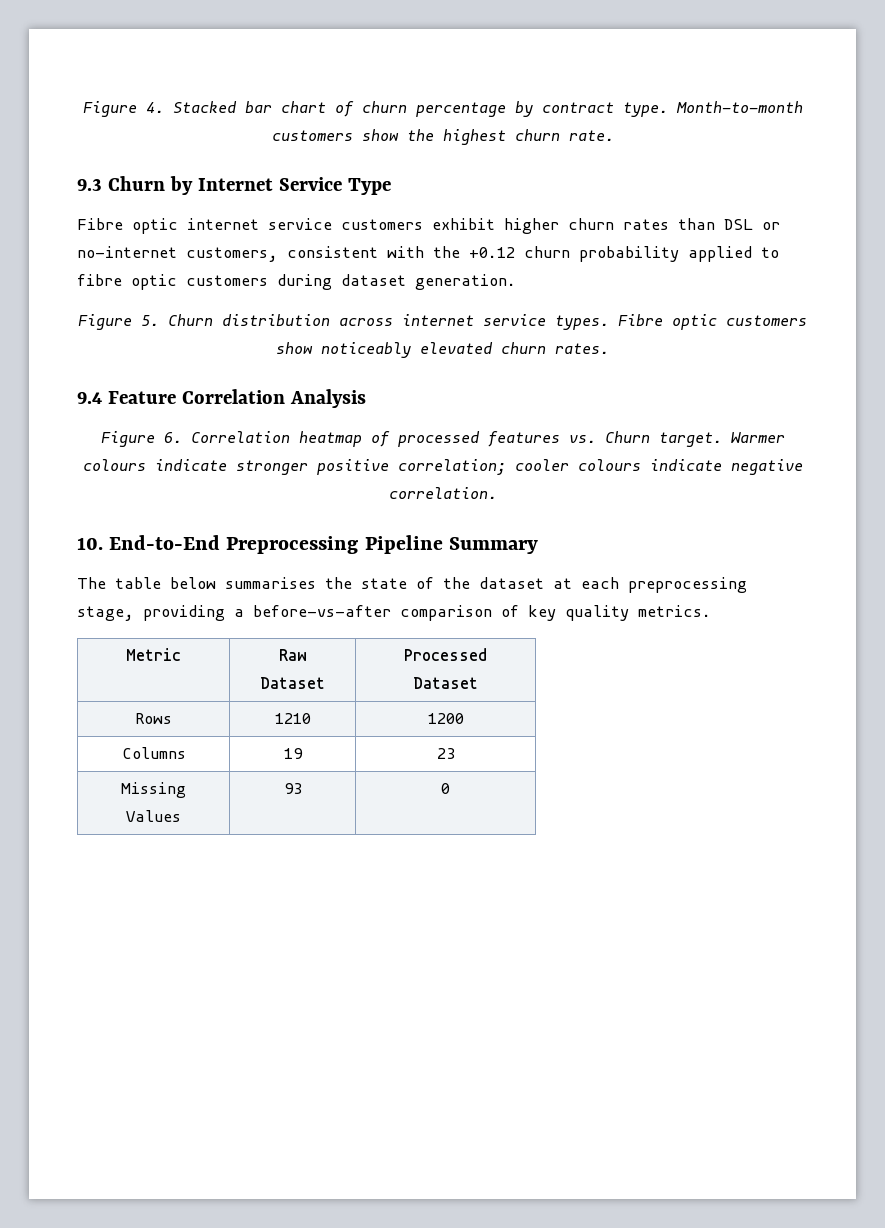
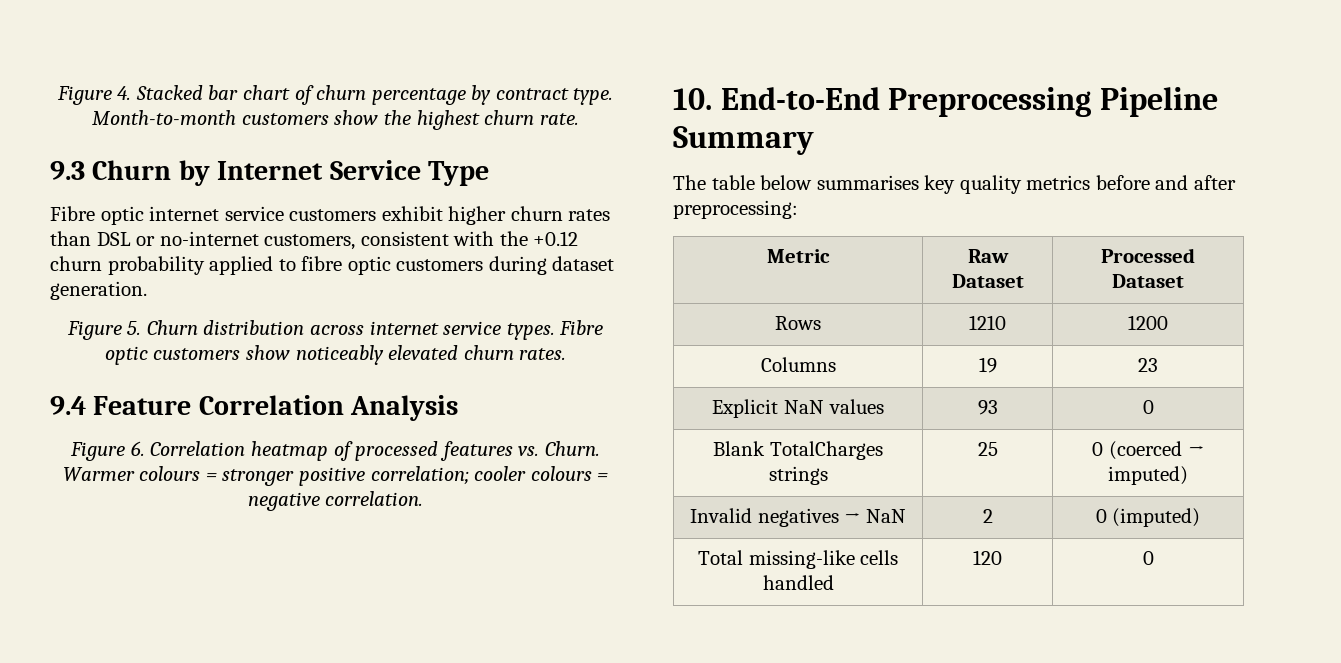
[604,431,722,447] Churn target. -> [544,441,600,456] Churn.
[154,459,227,471] indicate -> [205,473,217,481] =
[649,459,722,471] indicate -> [597,473,609,481] =
[325,577,747,593] [77,605,711,621] the state of the dataset at each preprocessing stage, providing a before-vs-after comparison of key quality metrics. -> [924,175,1236,194] [673,200,798,219] key quality metrics before and after preprocessing:
[121,782,186,798] [126,810,181,822] Missing Values -> [712,399,884,418] Explicit NaN values
(450, 788) none -> [713,441,883,460] [768,466,828,485] [977,442,998,456] [1092,441,1204,460] [1108,466,1188,485] [690,508,906,527] [982,509,993,523] [1095,508,1201,527] [697,550,899,569] [762,575,834,590] [973,550,1002,565] [1142,551,1154,565] // Blank TotalCharges strings | 25 | 0 (coerced → imputed) // Invalid negatives → NaN | 2 | 0 (imputed) // Total missing-like cells handled | 120 | 0

